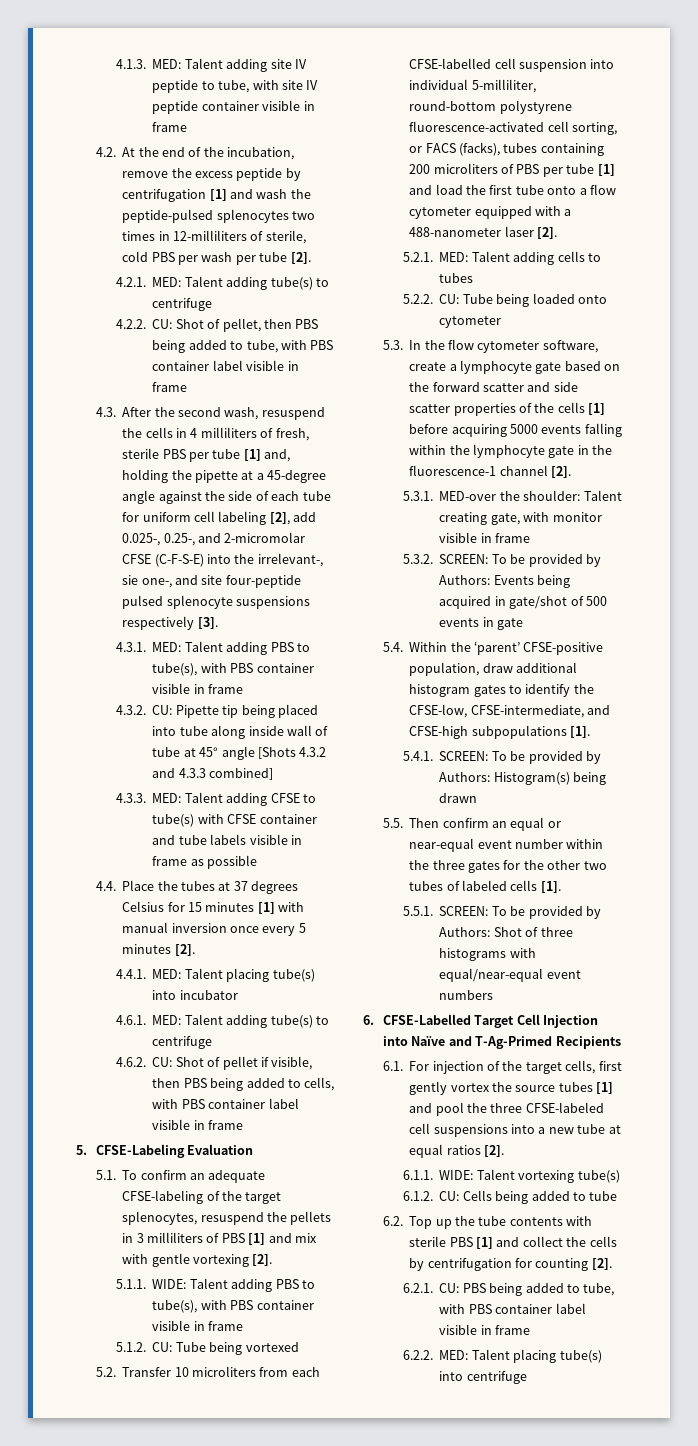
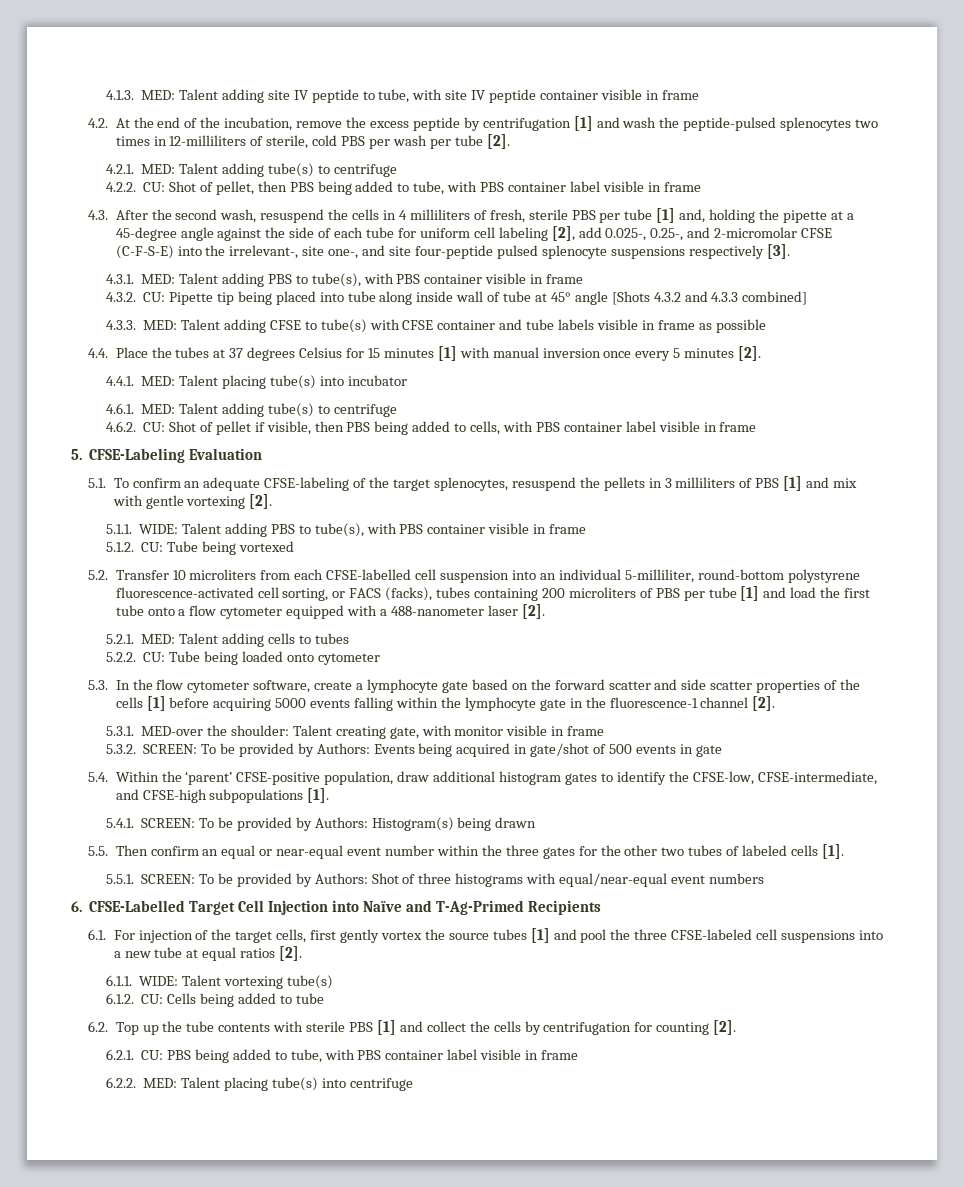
[122,575,139,585] sie -> [302,246,325,256] site
(615, 64) none -> [539,573,556,580] an

